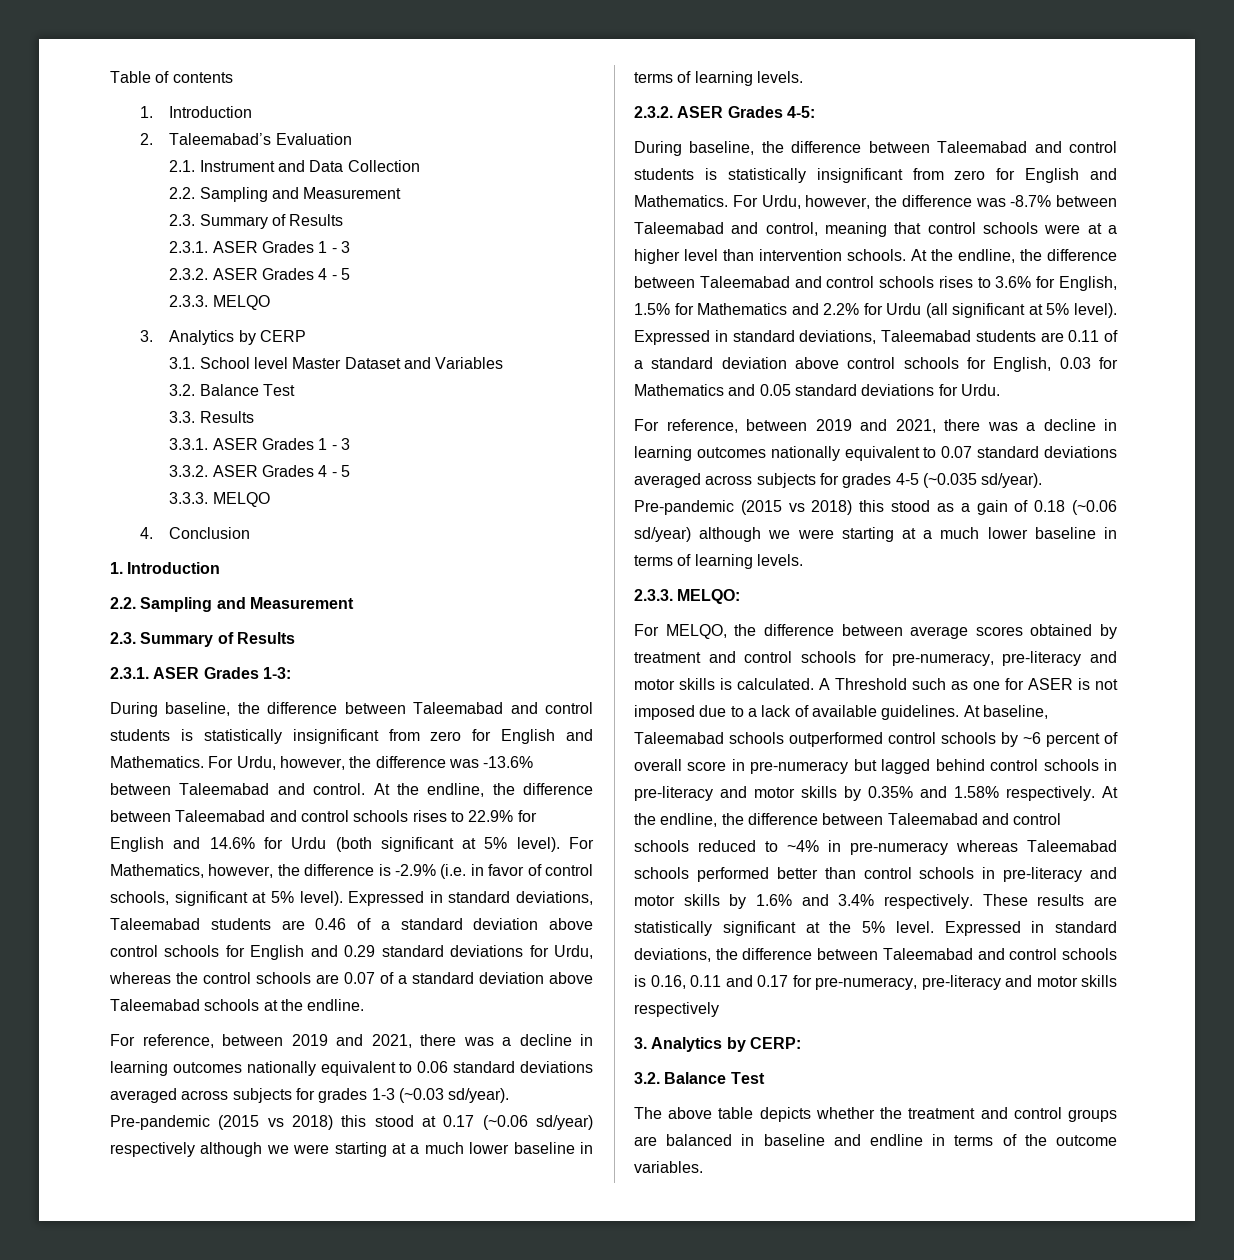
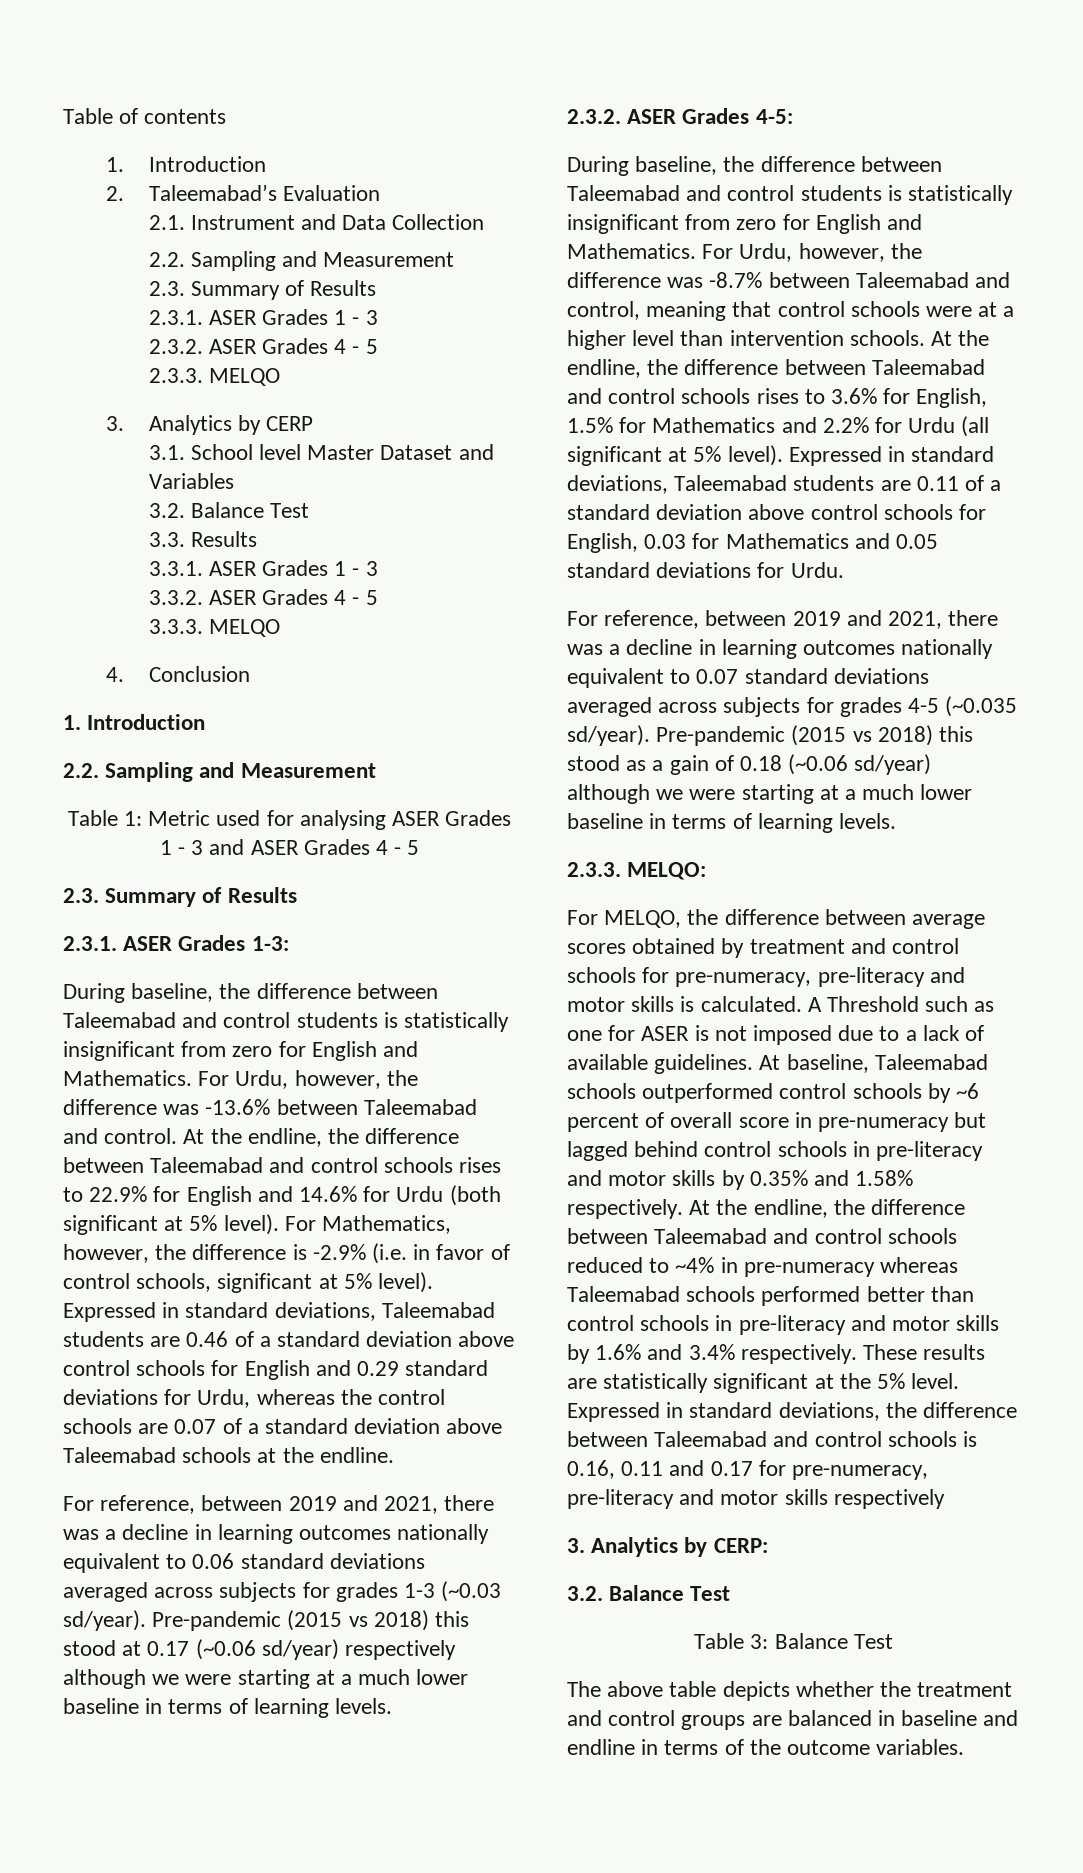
(354, 603) none -> [67,810,512,830] [159,839,420,855] // Table 1: Metric used for analysing ASER Grades 1 - 3 and ASER Grades 4 - 5
(765, 1078) none -> [694,1633,893,1649] // Table 3: Balance Test

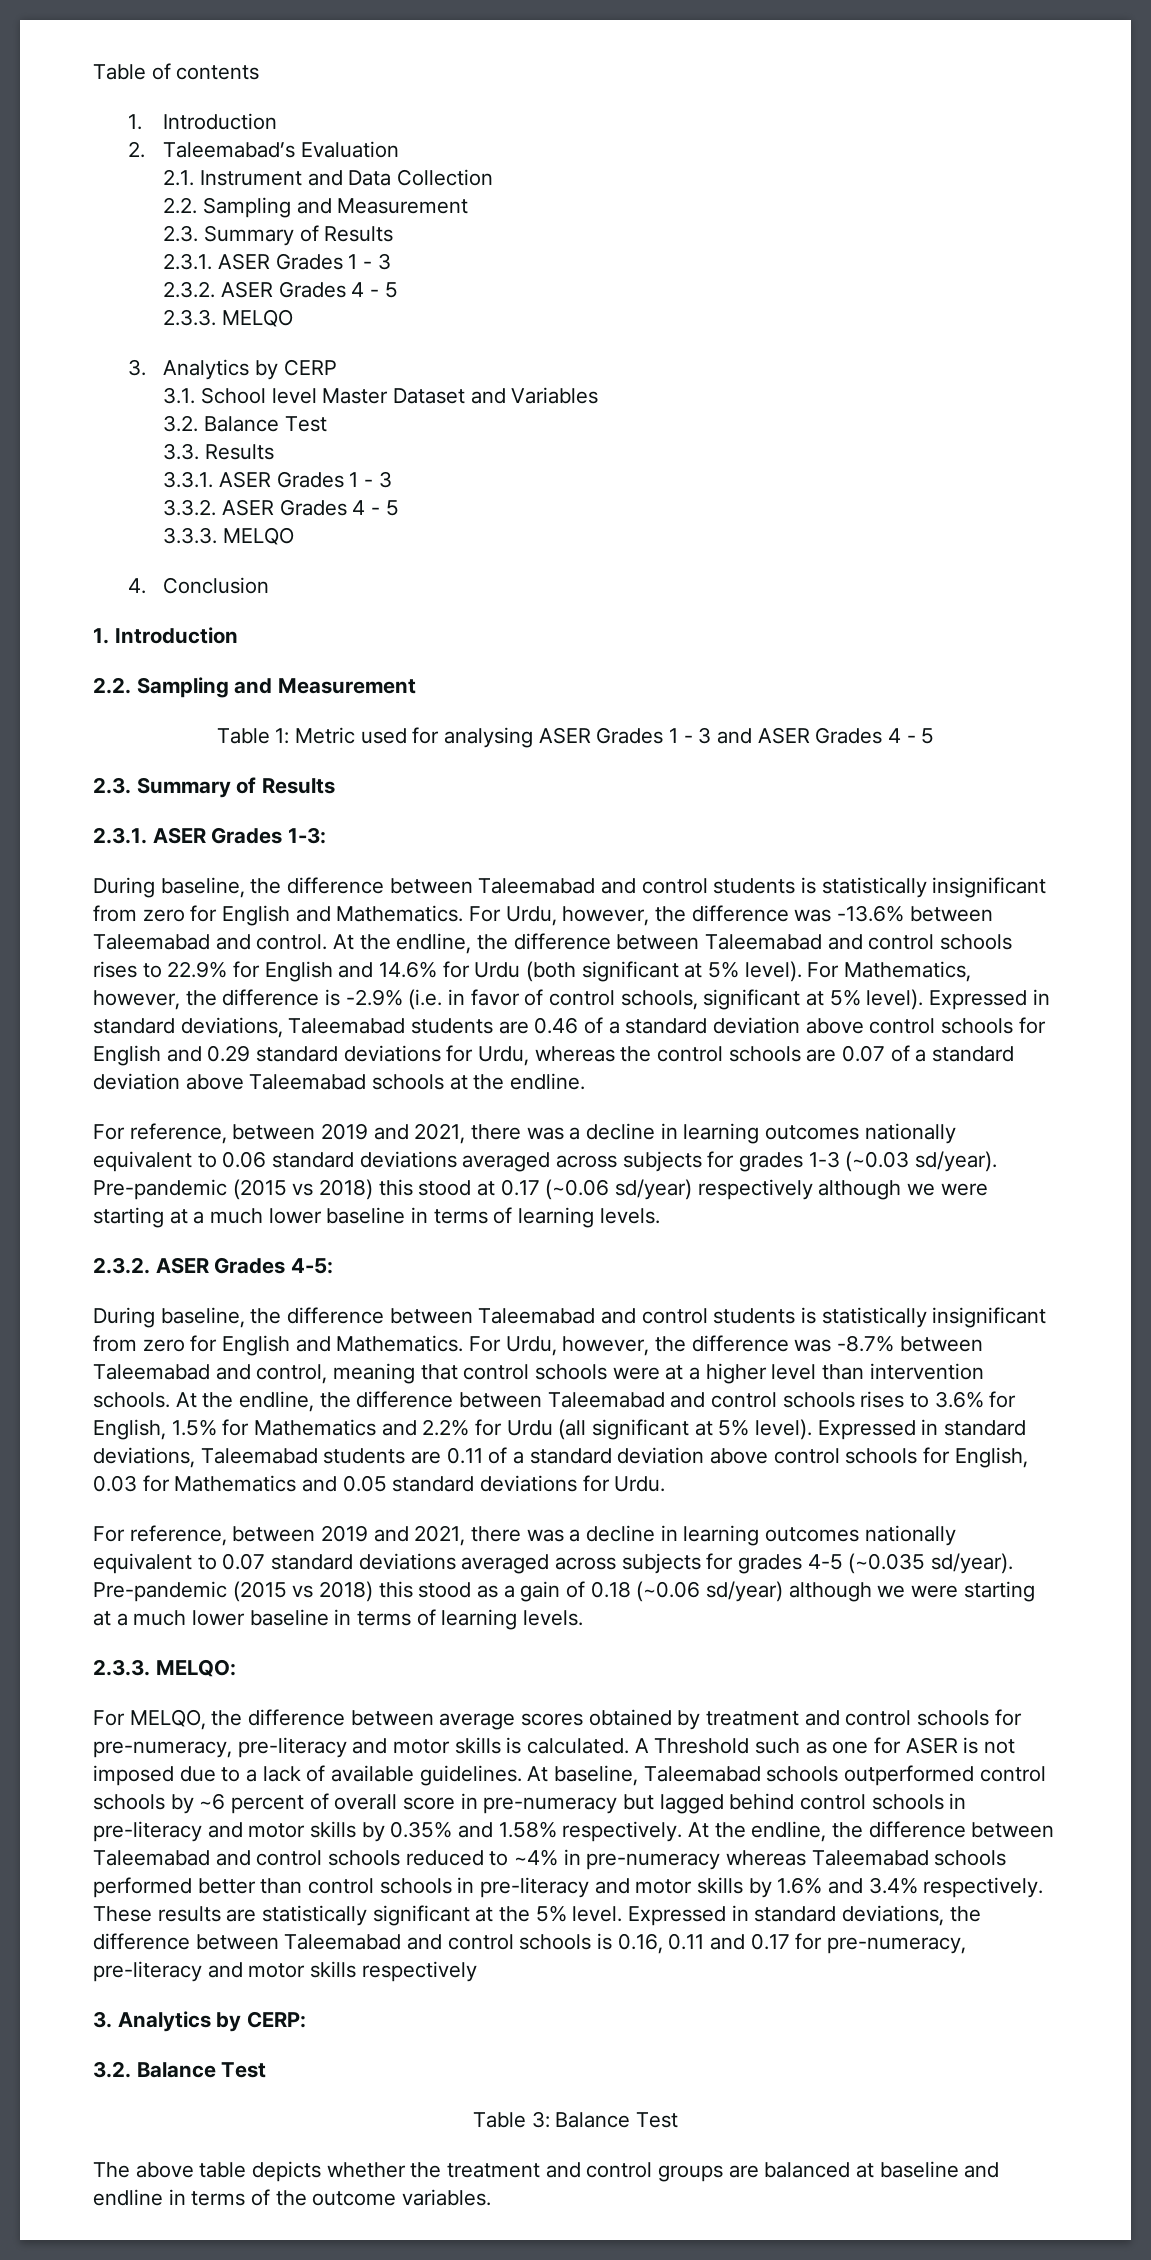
[878,1710,896,1726] in -> [856,2163,875,2178] at

